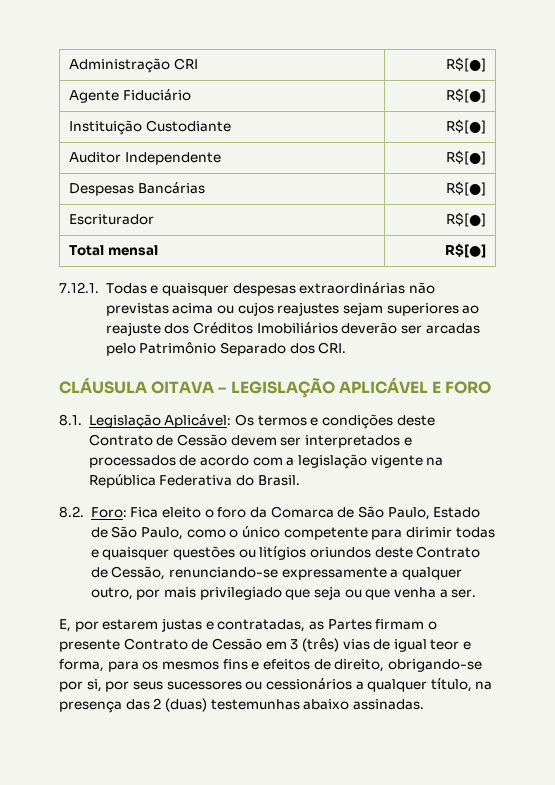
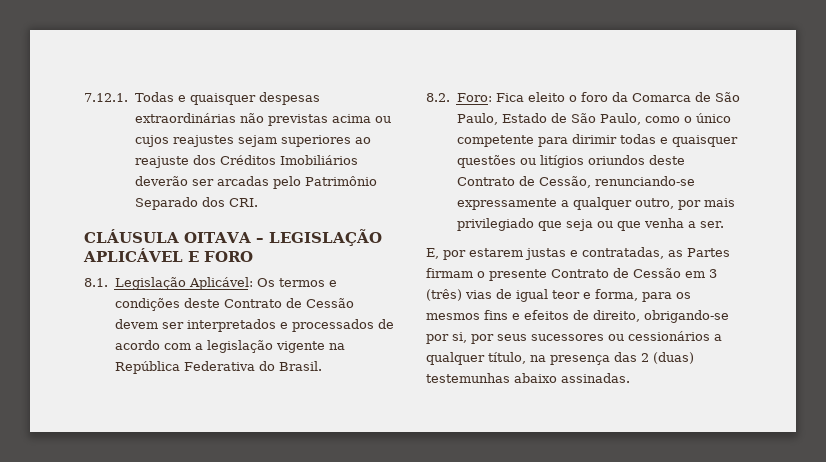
[69,58,198,73] [445,57,486,72] [69,89,191,103] [445,88,486,103] [69,120,231,135] [445,119,486,134] [69,152,221,165] [445,150,486,165] [69,182,205,196] [445,181,486,196] [69,214,155,225] [445,212,486,227] [69,245,158,256] [444,243,486,258] Administração CRI | R$[●] // Agente Fiduciário | R$[●] // Instituição Custodiante | R$[●] // Auditor Independente | R$[●] // Despesas Bancárias | R$[●] // Escriturador | R$[●] // Total mensal | R$[●] // -> (84, 97) none

